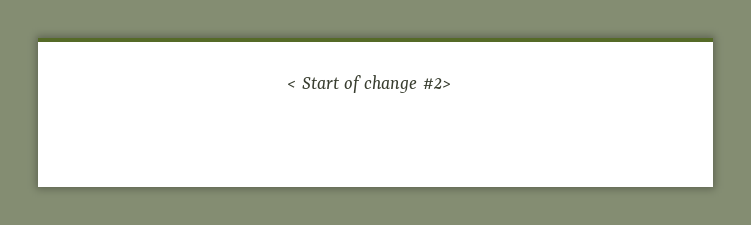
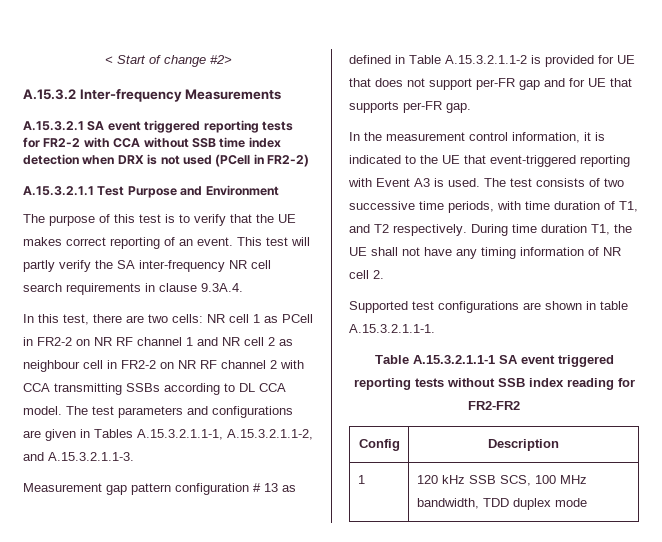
(451, 83) none -> [23,89,282,102] [23,120,293,133] [23,137,281,148] [23,154,309,167] [23,185,279,198] [23,214,296,226] [23,237,310,249] [23,260,271,272] [23,283,243,295] [23,314,313,325] [23,337,293,346] [23,360,304,372] [23,383,286,395] [23,406,293,418] [23,429,313,441] [23,452,134,461] [23,483,296,495] [349,55,635,67] [349,78,632,90] [349,101,471,113] [349,132,605,143] [349,155,630,167] [348,178,624,187] [349,201,638,213] [349,224,632,236] [349,247,621,259] [349,270,384,279] [349,301,628,313] [349,324,435,333] [374,355,614,367] [353,378,635,390] [468,401,520,410] [358,439,400,451] [488,439,559,451] [357,475,365,484] [416,475,587,486] [416,498,587,510] // A.15.3.2 Inter-frequency Measurements // A.15.3.2.1 SA event triggered reporting tests for FR2-2 with CCA without SSB time index detection when DRX is not used (PCell in FR2-2) // A.15.3.2.1.1 Test Purpose and Environment // The purpose of this test is to verify that the UE makes correct reporting of an event. This test will partly verify the SA inter-frequency NR cell search requirements in clause 9.3A.4. // In this test, there are two cells: NR cell 1 as PCell in FR2-2 on NR RF channel 1 and NR cell 2 as neighbour cell in FR2-2 on NR RF channel 2 with CCA transmitting SSBs according to DL CCA model. The test parameters and configurations are given in Tables A.15.3.2.1.1-1, A.15.3.2.1.1-2, and A.15.3.2.1.1-3. // Measurement gap pattern configuration # 13 as defined in Table A.15.3.2.1.1-2 is provided for UE that does not support per-FR gap and for UE that supports per-FR gap. // In the measurement control information, it is indicated to the UE that event-triggered reporting with Event A3 is used. The test consists of two successive time periods, with time duration of T1, and T2 respectively. During time duration T1, the UE shall not have any timing information of NR cell 2. // Supported test configurations are shown in table A.15.3.2.1.1-1. // Table A.15.3.2.1.1-1 SA event triggered reporting tests without SSB index reading for FR2-FR2 // Config | Description // 1 | 120 kHz SSB SCS, 100 MHz bandwidth, TDD duplex mode

